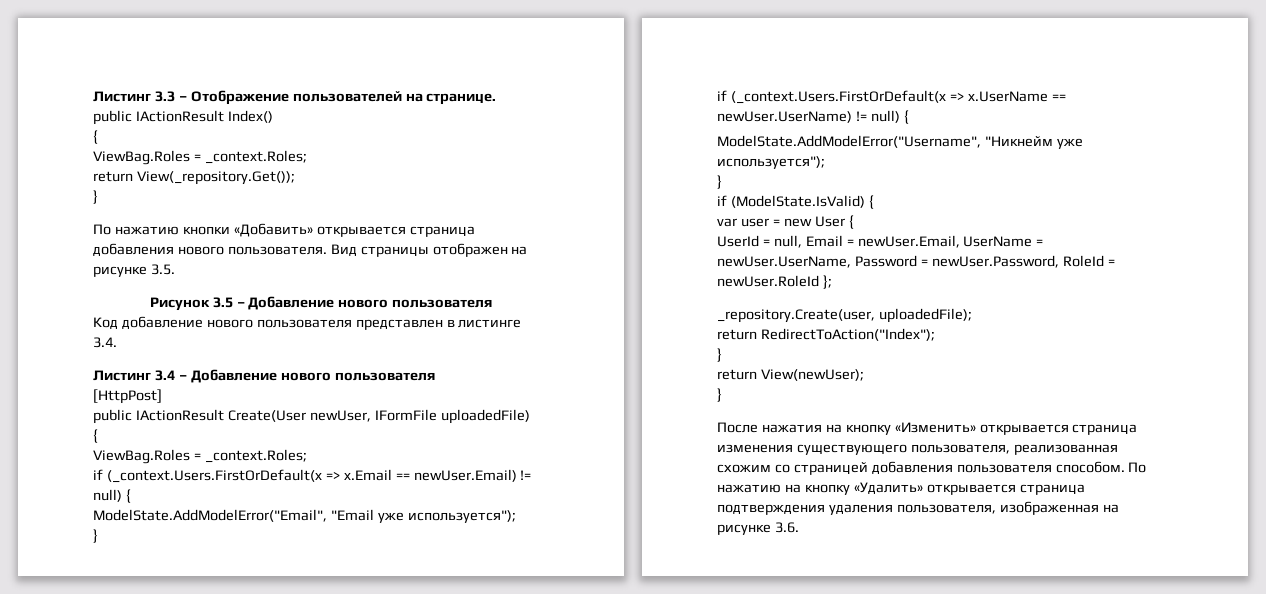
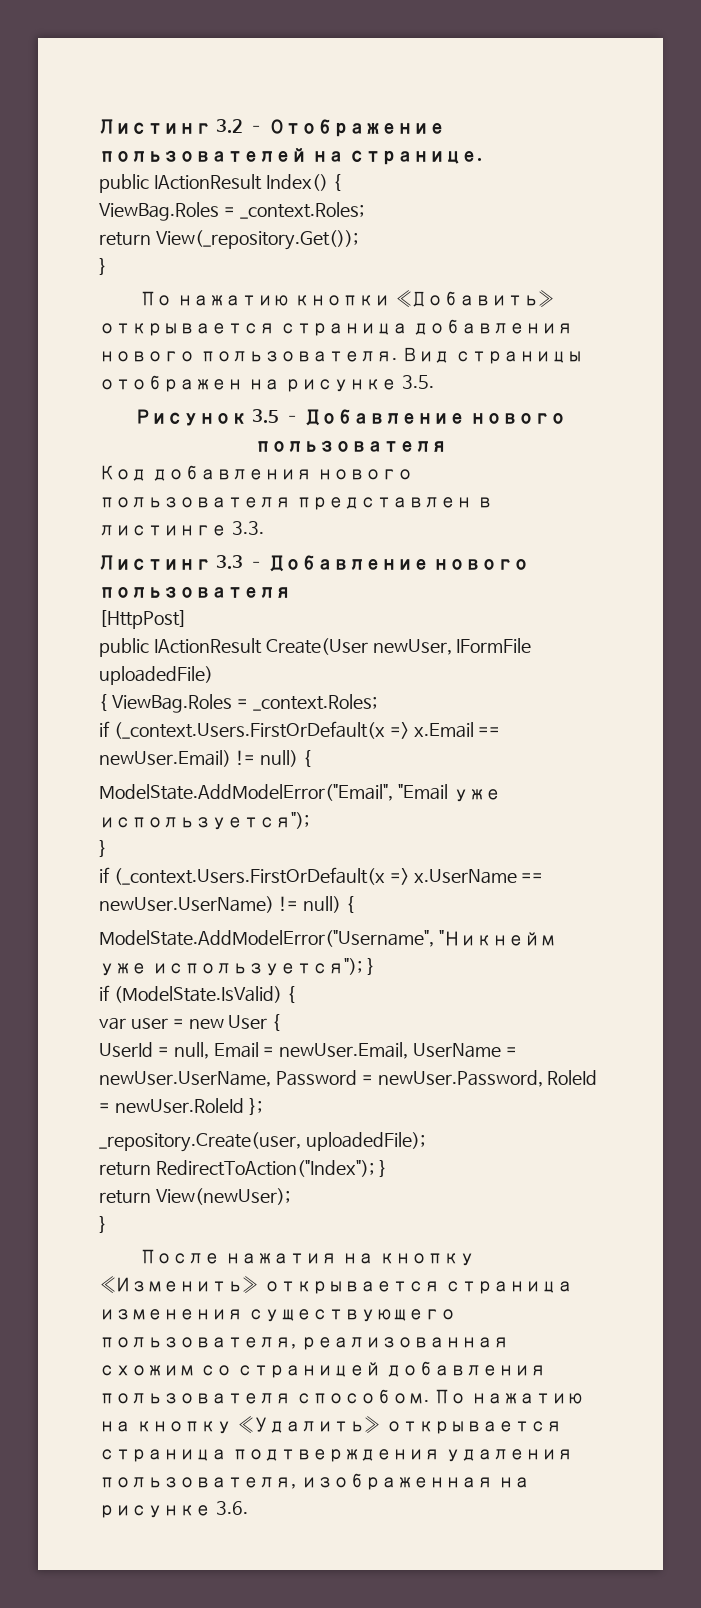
[93,91,175,102] Листинг 3.3 -> [99,119,243,134] Листинг 3.2
(273, 116) // -> (328, 182) none
[121,316,203,329] добавление -> [151,465,312,481] добавления
[93,337,117,348] [93,370,175,381] 3.4. // Листинг 3.4 -> [231,521,264,535] [99,555,243,570] 3.3. // Листинг 3.3
(98, 436) // -> (107, 702) none
(825, 162) // -> (362, 967) none
(935, 334) // -> (374, 1168) none

